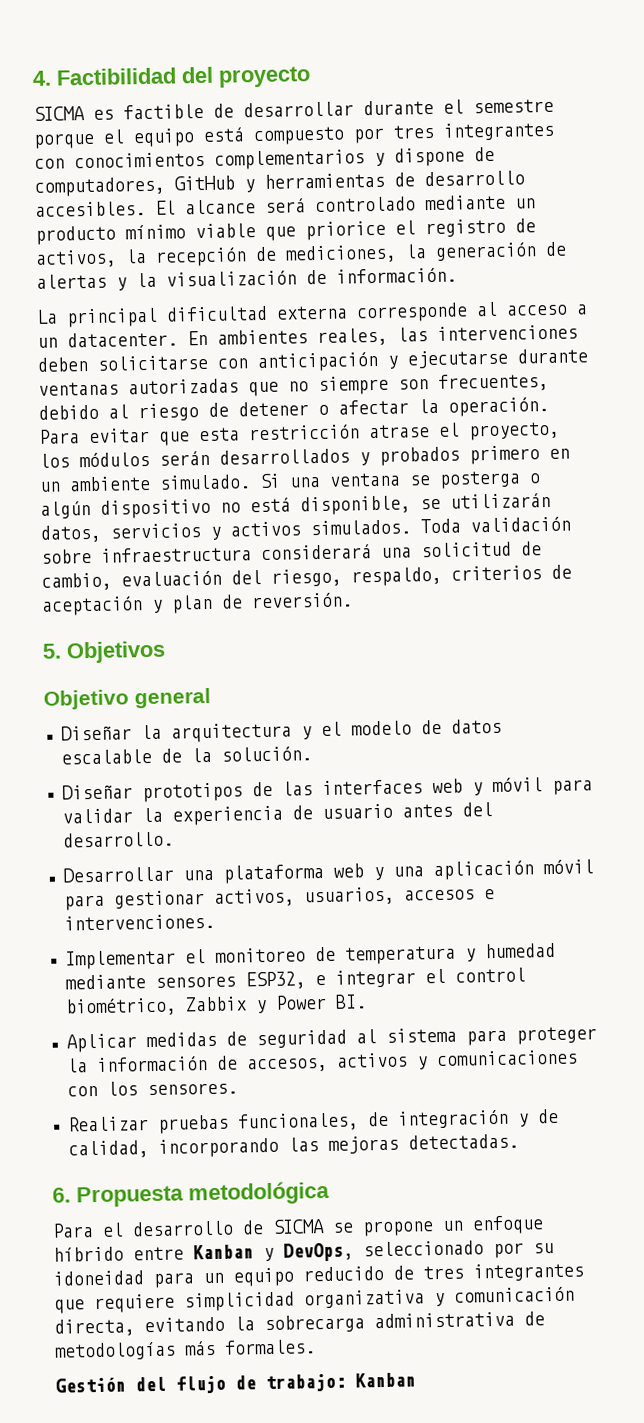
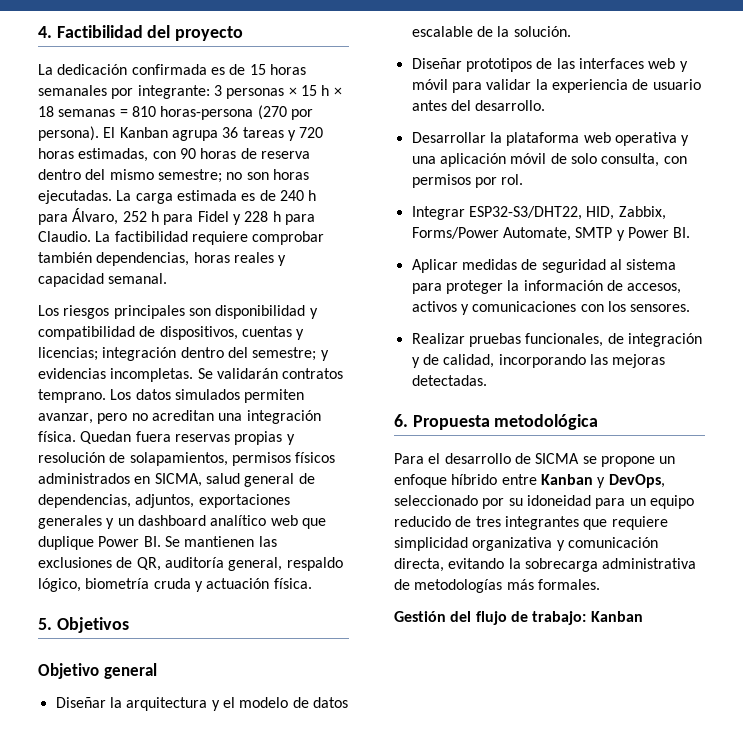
[33,98,554,121] [33,121,555,149] [34,146,495,170] [34,170,525,197] [35,194,536,217] [35,218,536,245] [35,241,567,268] [36,267,457,291] [36,301,588,328] [37,324,578,348] [37,348,588,373] [38,373,549,397] [38,396,549,422] [39,421,560,446] [39,445,570,468] [39,470,541,492] [40,492,551,519] [40,516,571,543] [41,541,542,564] [41,564,572,591] [41,592,353,616] SICMA es factible de desarrollar durante el semestre porque el equipo está compuesto por tres integrantes con conocimientos complementarios y dispone de computadores, GitHub y herramientas de desarrollo accesibles. El alcance será controlado mediante un producto mínimo viable que priorice el registro de activos, la recepción de mediciones, la generación de alertas y la visualización de información. // La principal dificultad externa corresponde al acceso a un datacenter. En ambientes reales, las intervenciones deben solicitarse con anticipación y ejecutarse durante ventanas autorizadas que no siempre son frecuentes, debido al riesgo de detener o afectar la operación. Para evitar que esta restricción atrase el proyecto, los módulos serán desarrollados y probados primero en un ambiente simulado. Si una ventana se posterga o algún dispositivo no está disponible, se utilizarán datos, servicios y activos simulados. Toda validación sobre infraestructura considerará una solicitud de cambio, evaluación del riesgo, respaldo, criterios de aceptación y plan de reversión. -> [38,64,306,75] [38,85,342,99] [38,105,313,120] [38,126,324,141] [38,148,310,162] [38,169,309,183] [38,190,317,204] [38,208,315,225] [38,231,325,245] [38,252,287,266] [38,273,168,287] [38,305,318,319] [38,326,305,340] [38,347,329,361] [38,368,344,382] [38,389,305,403] [38,410,321,424] [38,431,295,445] [38,452,336,466] [38,473,315,487] [38,494,290,508] [38,515,326,529] [38,536,277,550] [38,557,343,571] [38,578,312,592] La dedicación confirmada es de 15 horas semanales por integrante: 3 personas × 15 h × 18 semanas = 810 horas-persona (270 por persona). El Kanban agrupa 36 tareas y 720 horas estimadas, con 90 horas de reserva dentro del mismo semestre; no son horas ejecutadas. La carga estimada es de 240 h para Álvaro, 252 h para Fidel y 228 h para Claudio. La factibilidad requiere comprobar también dependencias, horas reales y capacidad semanal. // Los riesgos principales son disponibilidad y compatibilidad de dispositivos, cuentas y licencias; integración dentro del semestre; y evidencias incompletas. Se validarán contratos temprano. Los datos simulados permiten avanzar, pero no acreditan una integración física. Quedan fuera reservas propias y resolución de solapamientos, permisos físicos administrados en SICMA, salud general de dependencias, adjuntos, exportaciones generales y un dashboard analítico web que duplique Power BI. Se mantienen las exclusiones de QR, auditoría general, respaldo lógico, biometría cruda y actuación física.
[182,869,214,881] una -> [489,132,502,143] la
(364, 870) none -> [614,132,677,146] operativa
[63,886,495,911] [63,913,215,931] [64,942,556,970] [64,967,526,990] [64,996,247,1017] para gestionar activos, usuarios, accesos e intervenciones. // Implementar el monitoreo de temperatura y humedad mediante sensores ESP32, e integrar el control biométrico, Zabbix -> [550,153,687,167] [411,174,524,188] [411,206,666,220] [411,227,613,241] de solo consulta, con permisos por rol. // Integrar ESP32-S3/DHT22, HID, Zabbix, Forms/Power Automate, SMTP

